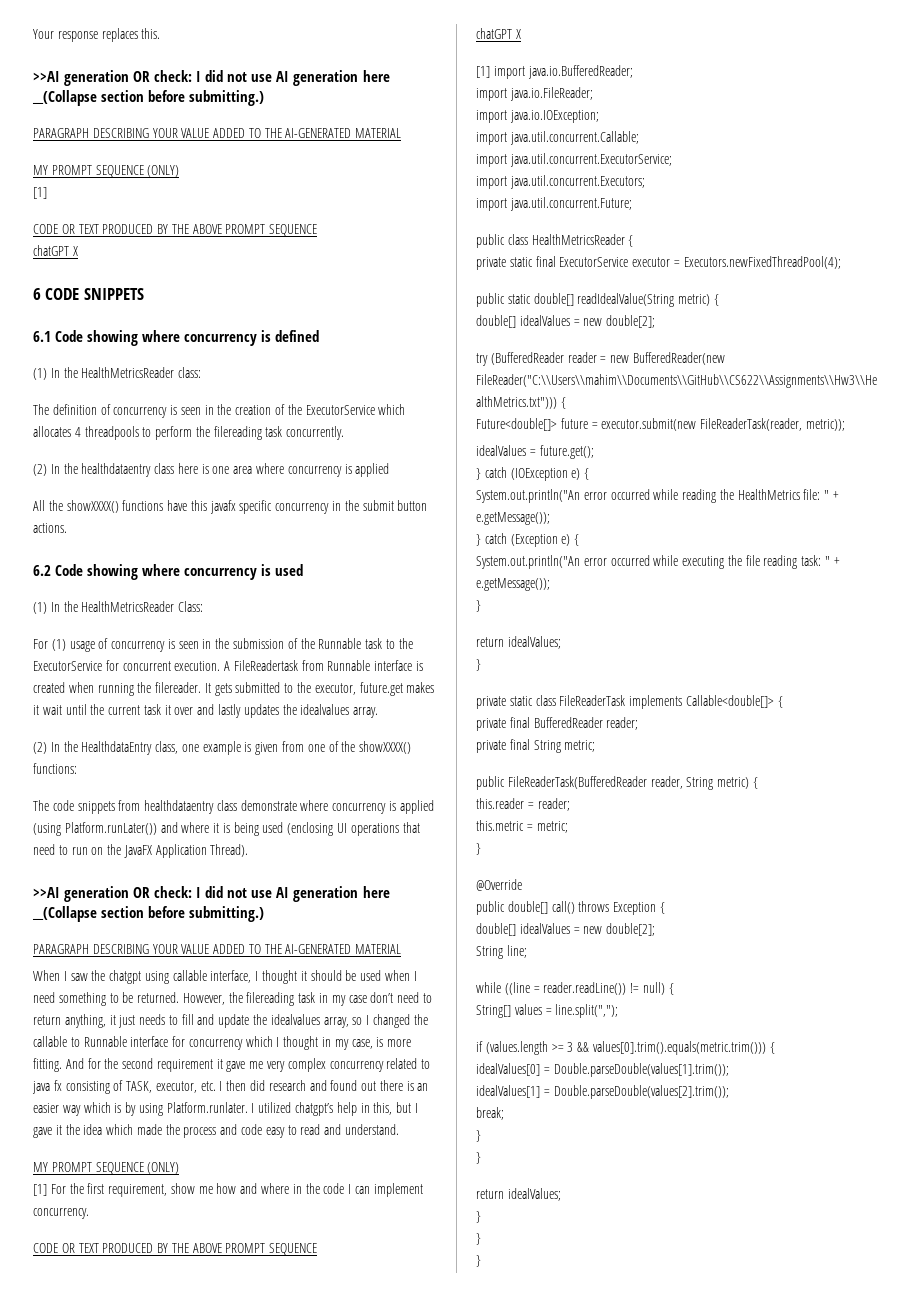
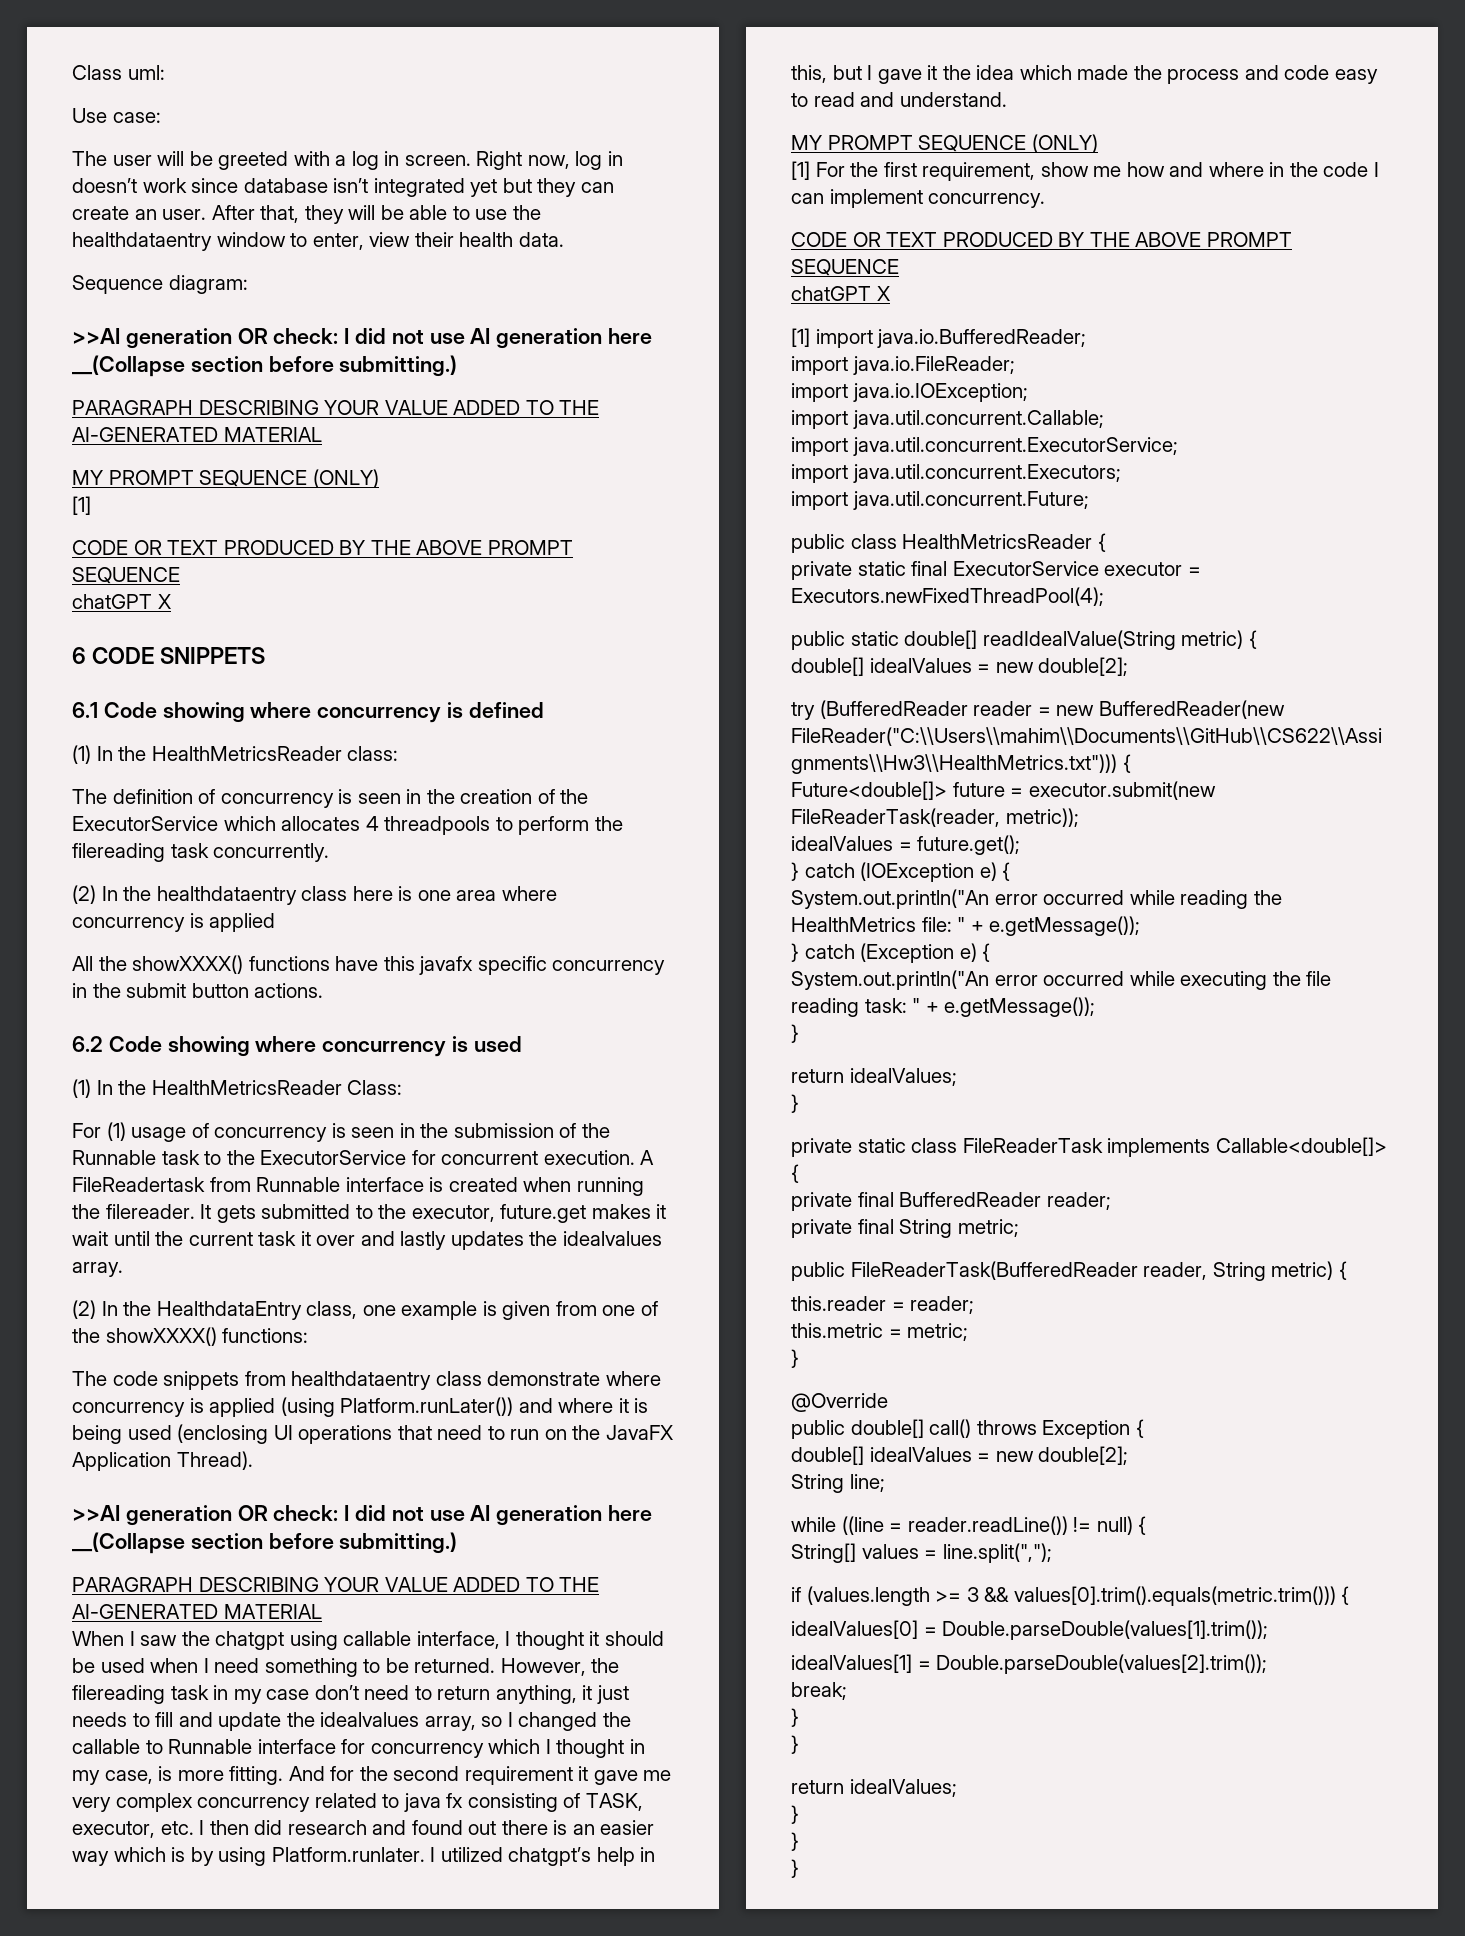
[33,28,161,42] Your response replaces this. -> [72,65,165,80] [72,108,161,123] [72,151,623,170] [72,178,614,197] [72,205,541,224] [72,232,564,251] [72,275,248,294] Class uml: // Use case: // The user will be greeted with a log in screen. Right now, log in doesn’t work since database isn’t integrated yet but they can create an user. After that, they will be able to use the healthdataentry window to enter, view their health data. // Sequence diagram:

